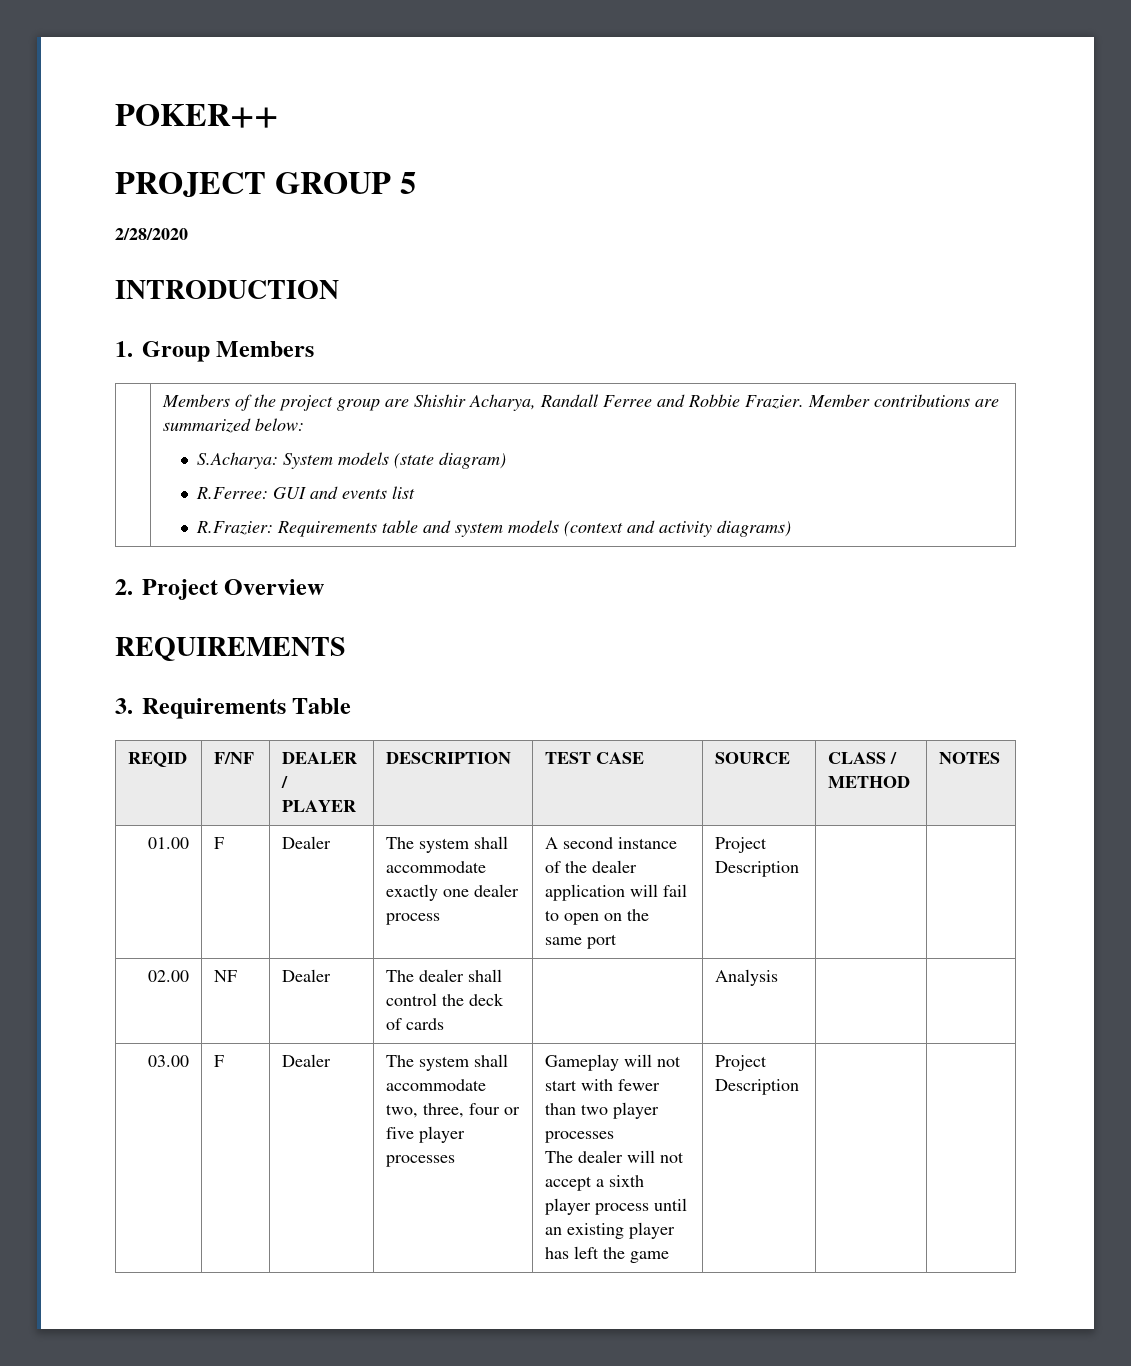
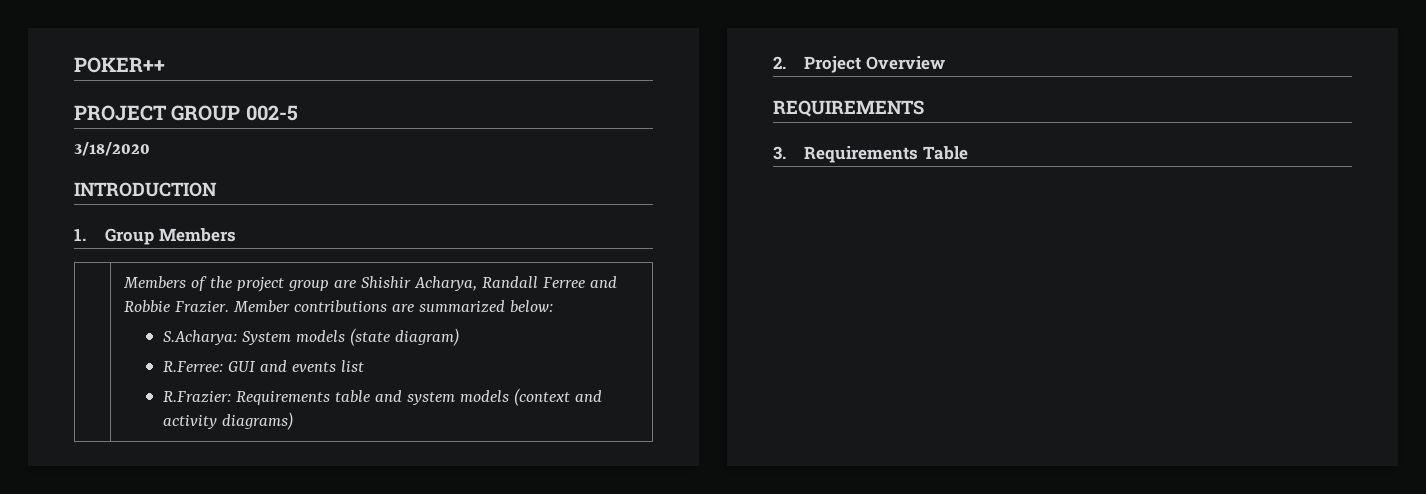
[399,172,416,194] [115,228,188,240] 5 // 2/28/2020 -> [245,105,298,121] [74,142,150,156] 002-5 // 3/18/2020
[128,752,188,767] [214,752,255,764] [282,752,358,764] [281,776,289,788] [282,800,357,812] [386,752,512,764] [545,752,645,764] [715,752,791,764] [828,752,898,764] [828,776,911,788] [939,752,1001,764] [147,837,189,849] [214,837,225,849] [282,836,332,849] [386,836,509,853] [386,861,487,873] [386,884,520,901] [386,913,441,925] [545,837,678,849] [545,860,638,873] [545,884,688,901] [545,909,650,925] [545,934,618,949] [715,837,768,853] [715,861,800,877] [147,970,189,982] [214,970,238,982] [282,969,332,982] [386,969,503,982] [386,993,505,1006] [386,1018,445,1030] [715,969,779,986] [147,1055,189,1067] [214,1055,225,1067] [282,1054,332,1067] [386,1054,509,1071] [386,1079,487,1091] [386,1103,521,1118] [386,1126,466,1143] [386,1155,456,1167] [545,1054,682,1071] [545,1079,661,1091] [545,1102,660,1119] [545,1131,615,1143] [545,1150,685,1163] [545,1175,645,1191] [545,1198,688,1215] [545,1222,676,1239] [545,1246,670,1263] [715,1055,768,1071] [715,1079,800,1095] // REQID | F/NF | DEALER / PLAYER | DESCRIPTION | TEST CASE | SOURCE | CLASS / METHOD | NOTES // 01.00 | F | Dealer | The system shall accommodate exactly one dealer process | A second instance of the dealer application will fail to open on the same port | Project Description | | // 02.00 | NF | Dealer | The dealer shall control the deck of cards | | Analysis | | // 03.00 | F | Dealer | The system shall accommodate two, three, four or five player processes | Gameplay will not start with fewer than two player processes // The dealer will not accept a sixth player process until an existing player has left the game | Project Description | | -> (968, 153) none

